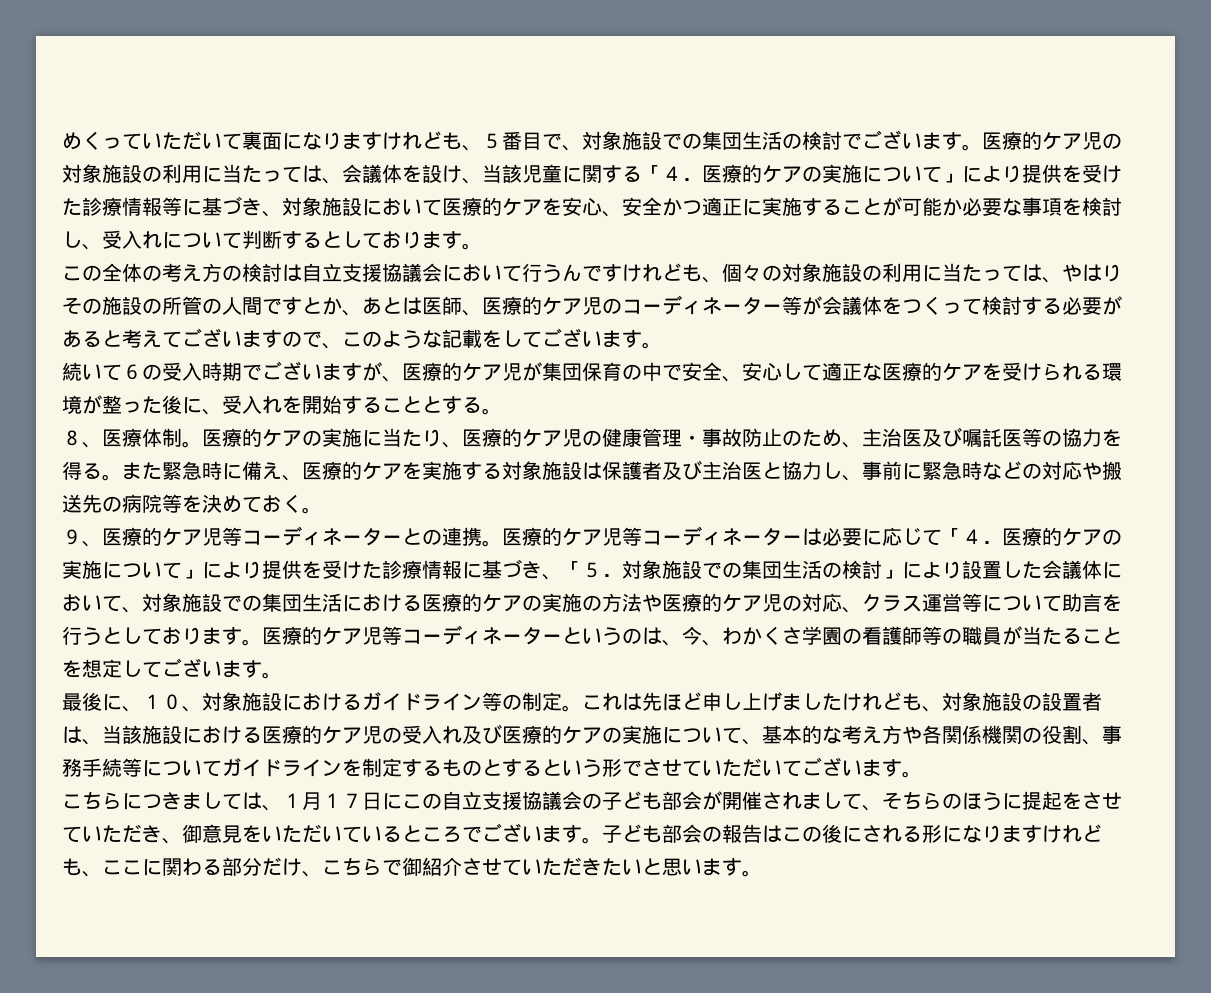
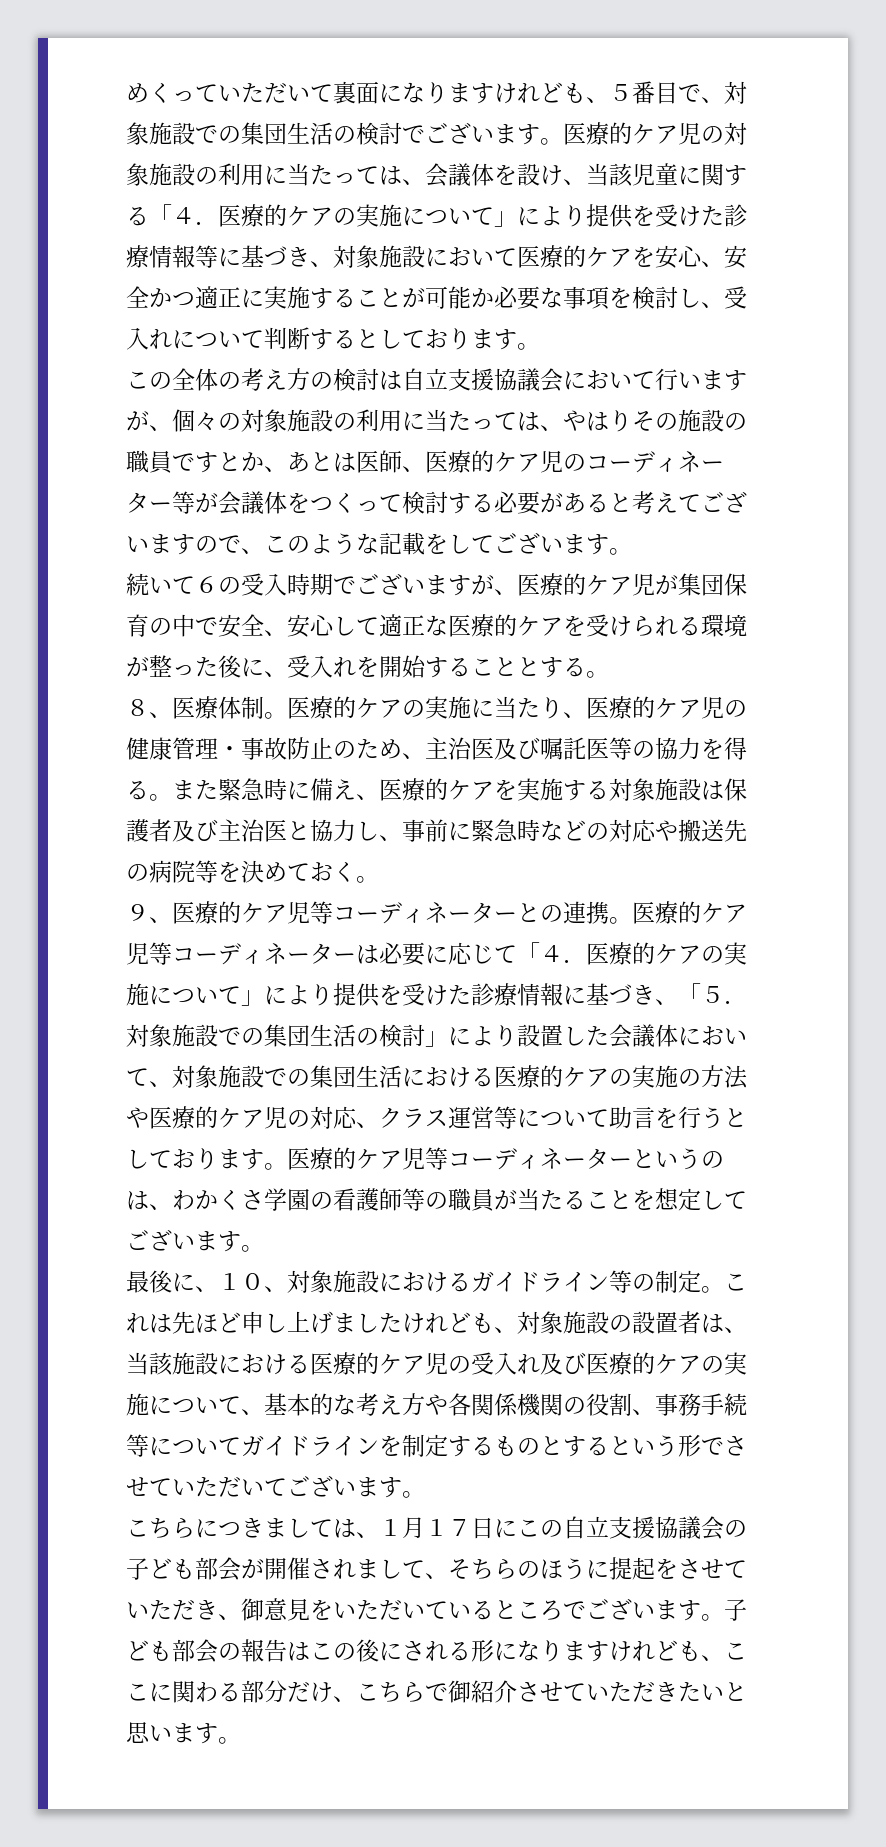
[542,263,702,283] うんですけれども -> [678,370,747,391] [126,411,149,431] いますが
[162,296,262,315] 所管の人間 -> [126,450,172,473] 職員
[682,626,722,646] 今、 -> (172, 1207) none

